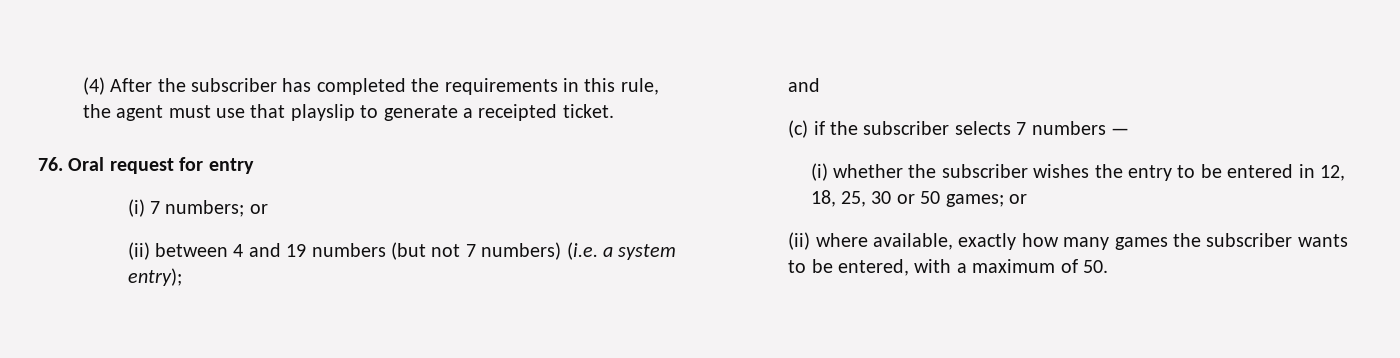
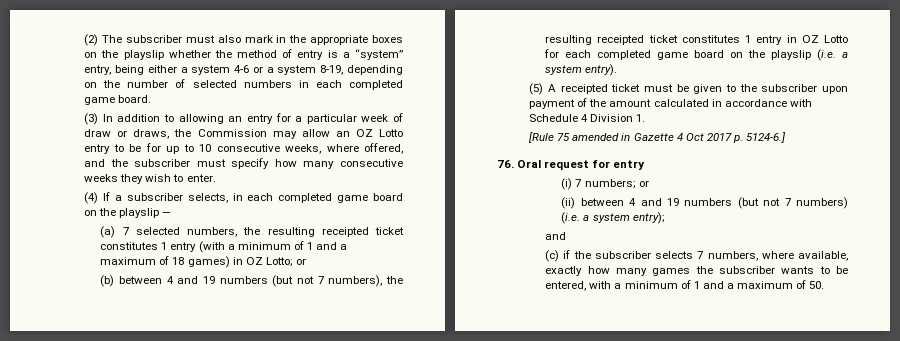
[82,77,659,95] [82,104,614,121] (4) After the subscriber has completed the requirements in this rule, the agent must use that playslip to generate a receipted ticket. -> [84,34,403,46] [84,49,403,60] [84,65,403,75] [84,79,403,90] [84,95,152,105] [84,113,403,125] [84,129,404,139] [84,143,404,154] [84,158,403,169] [84,174,216,184] [84,192,403,204] [84,208,172,218] [100,226,404,238] [100,241,348,253] [100,256,306,268] [100,275,403,287] [545,35,848,45] [544,49,848,61] [545,64,618,76] [529,83,848,95] [529,98,812,109] [529,114,646,122] [529,132,787,143] (2) The subscriber must also mark in the appropriate boxes on the playslip whether the method of entry is a “system” entry, being either a system 4-6 or a system 8-19, depending on the number of selected numbers in each completed game board. // (3) In addition to allowing an entry for a particular week of draw or draws, the Commission may allow an OZ Lotto entry to be for up to 10 consecutive weeks, where offered, and the subscriber must specify how many consecutive weeks they wish to enter. // (4) If a subscriber selects, in each completed game board on the playslip — // (a) 7 selected numbers, the resulting receipted ticket constitutes 1 entry (with a minimum of 1 and a maximum of 18 games) in OZ Lotto; or // (b) between 4 and 19 numbers (but not 7 numbers), the resulting receipted ticket constitutes 1 entry in OZ Lotto for each completed game board on the playslip (i.e. a system entry). // (5) A receipted ticket must be given to the subscriber upon payment of the amount calculated in accordance with Schedule 4 Division 1. // [Rule 75 amended in Gazette 4 Oct 2017 p. 5124-6.]
[1031,121,1129,135] [810,163,1345,181] [810,190,1027,207] [788,232,811,250] numbers — // (i) whether the subscriber wishes the entry to be entered in 12, 18, 25, 30 or 50 games; or // (ii) -> [707,251,758,261] numbers,
(967, 268) none -> [624,280,734,289] minimum of 1 and a

